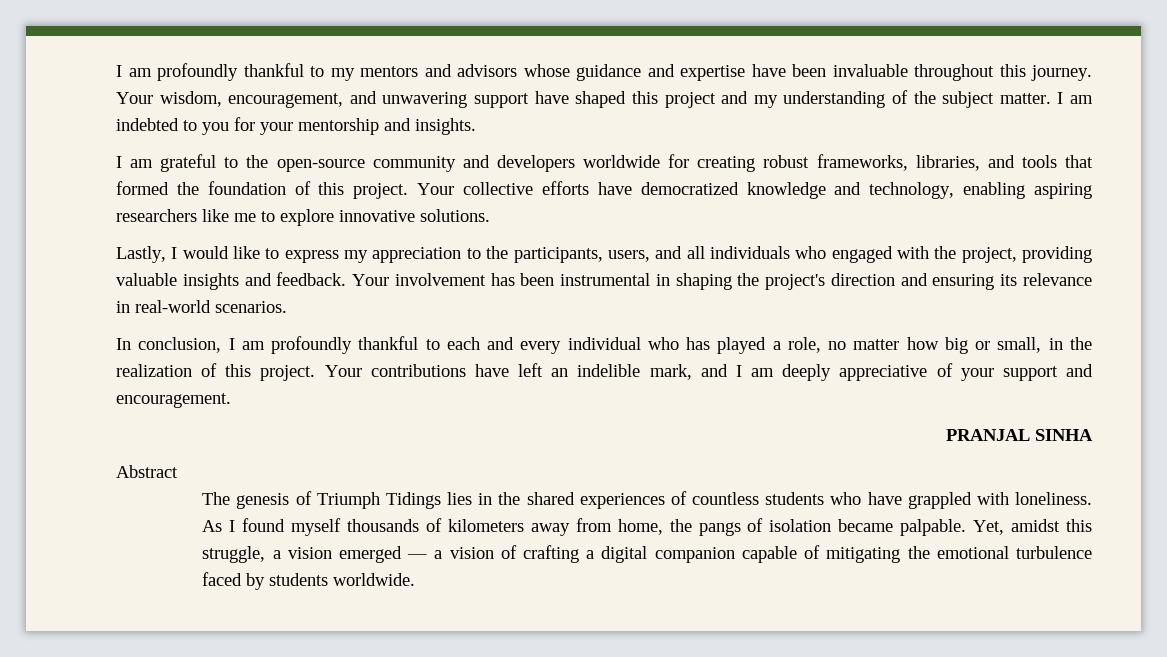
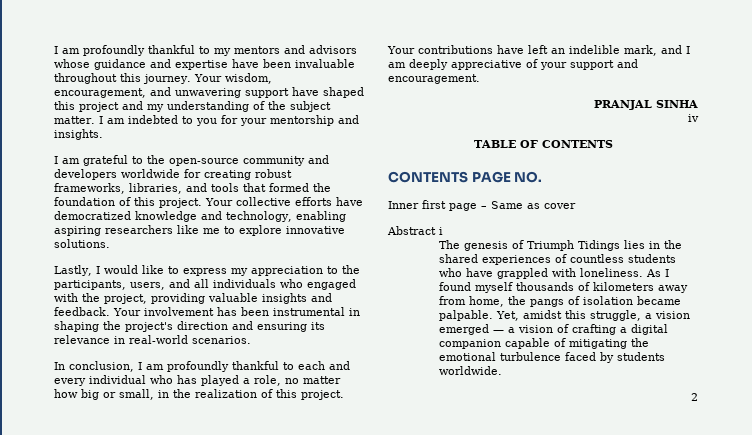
(1093, 435) none -> [688,114,699,122] [473,140,613,148] [388,171,543,183] [388,200,576,211] // iv // TABLE OF CONTENTS // CONTENTS PAGE NO. // Inner first page – Same as cover
(178, 471) none -> [439,227,443,235] i
(416, 579) none -> [691,393,698,401] // 2

